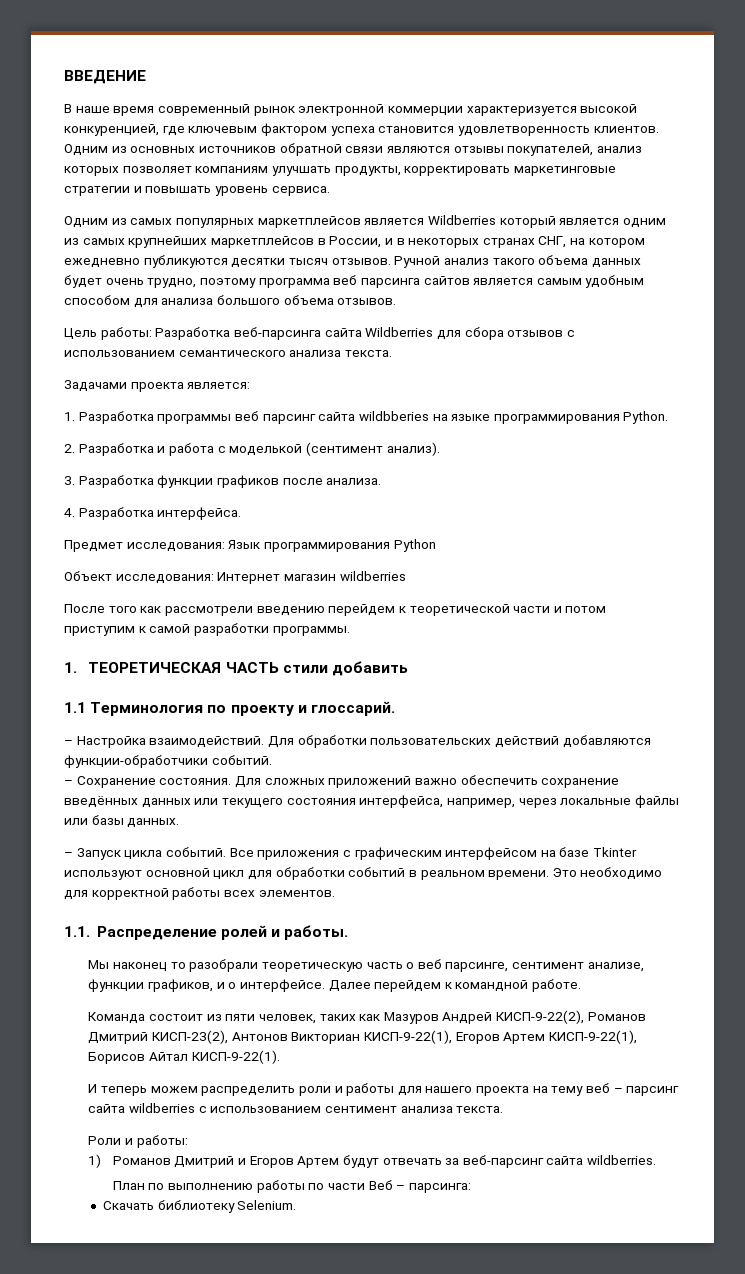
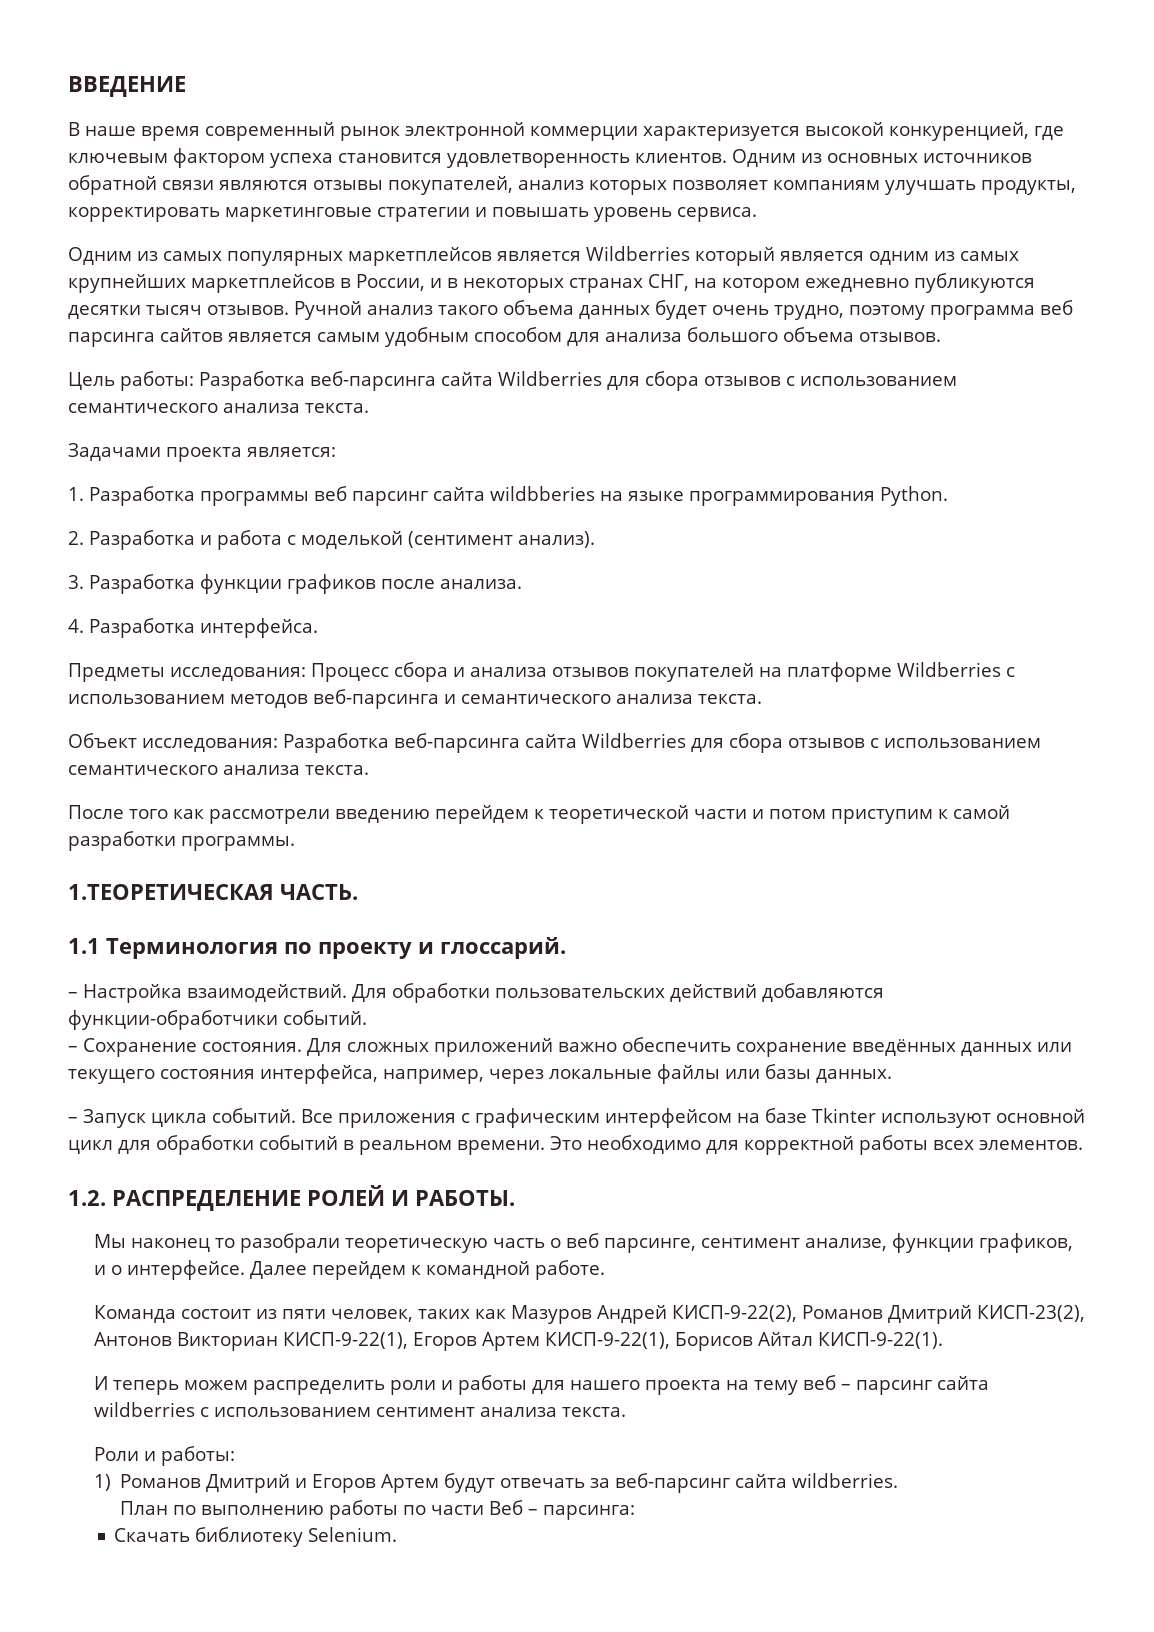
[64,539,436,552] [64,571,406,584] Предмет исследования: Язык программирования Python // Объект исследования: Интернет магазин wildberries -> [68,662,1015,682] [68,689,762,709] [68,733,1041,753] [68,765,369,775] Предметы исследования: Процесс сбора и анализа отзывов покупателей на платформе Wildberries с использованием методов веб-парсинга и семантического анализа текста. // Объект исследования: Разработка веб-парсинга сайта Wildberries для сбора отзывов с использованием семантического анализа текста.
[64,661,408,676] 1. ТЕОРЕТИЧЕСКАЯ ЧАСТЬ стили добавить -> [68,884,358,900] 1.ТЕОРЕТИЧЕСКАЯ ЧАСТЬ.
[64,925,349,940] 1.1. Распределение ролей и работы. -> [68,1185,515,1211] 1.2. РАСПРЕДЕЛЕНИЕ РОЛЕЙ И РАБОТЫ.

